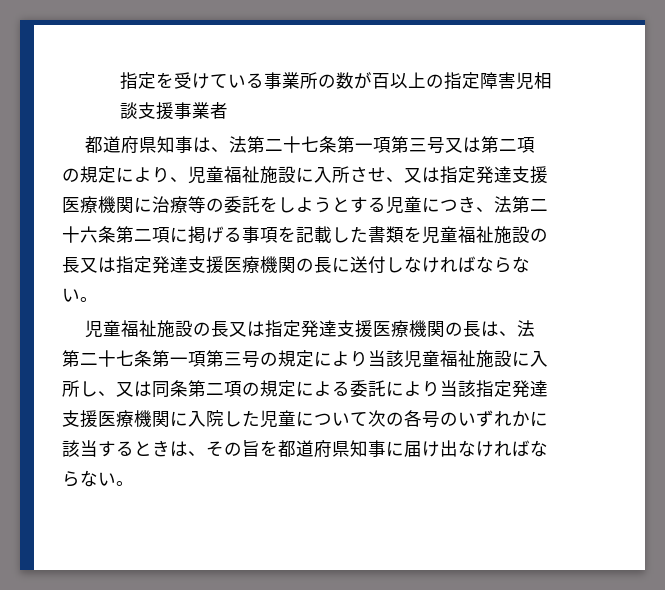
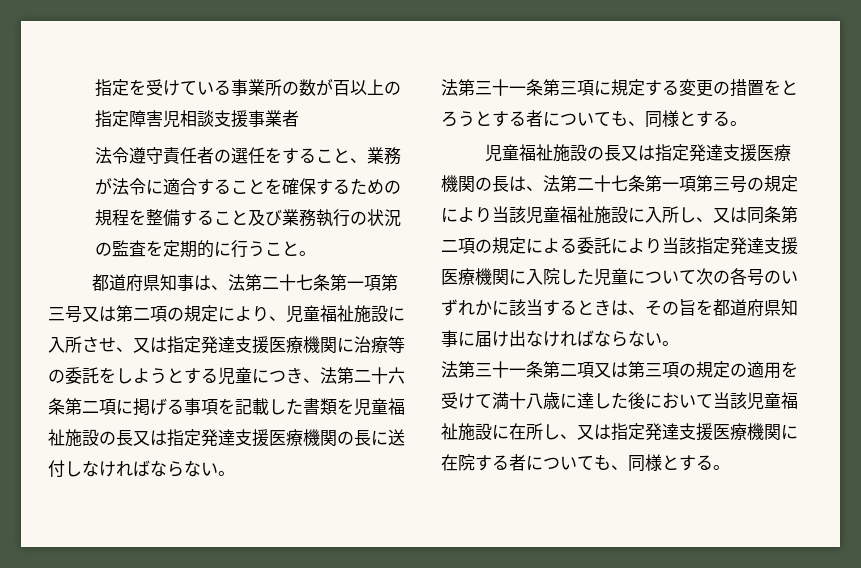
(228, 110) none -> [95,147,402,165] [95,178,402,195] [95,209,402,227] [95,240,317,258] // 法令遵守責任者の選任をすること、業務が法令に適合することを確保するための規程を整備すること及び業務執行の状況の監査を定期的に行うこと。
(98, 299) none -> [441,79,798,97] [441,110,747,128] // 法第三十一条第三項に規定する変更の措置をとろうとする者についても、同様とする。
(134, 483) none -> [441,361,798,379] [441,392,798,410] [441,423,798,441] [441,454,730,472] // 法第三十一条第二項又は第三項の規定の適用を受けて満十八歳に達した後において当該児童福祉施設に在所し、又は指定発達支援医療機関に在院する者についても、同様とする。

